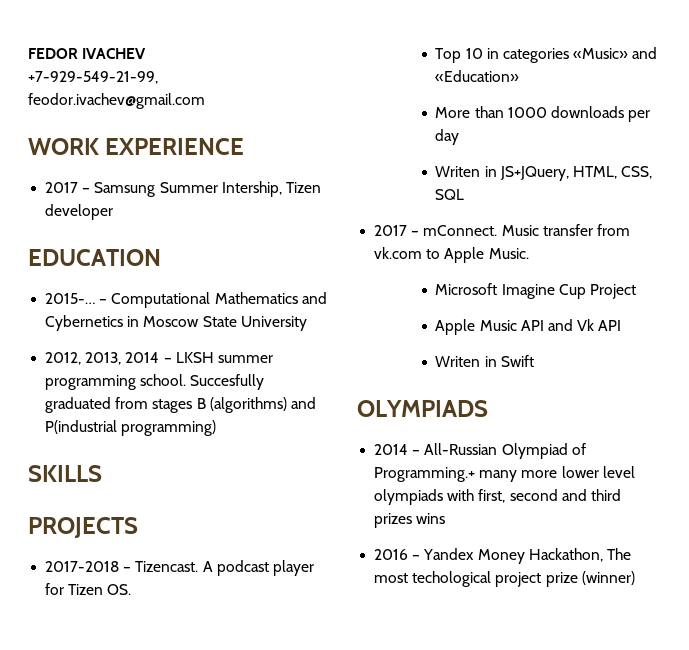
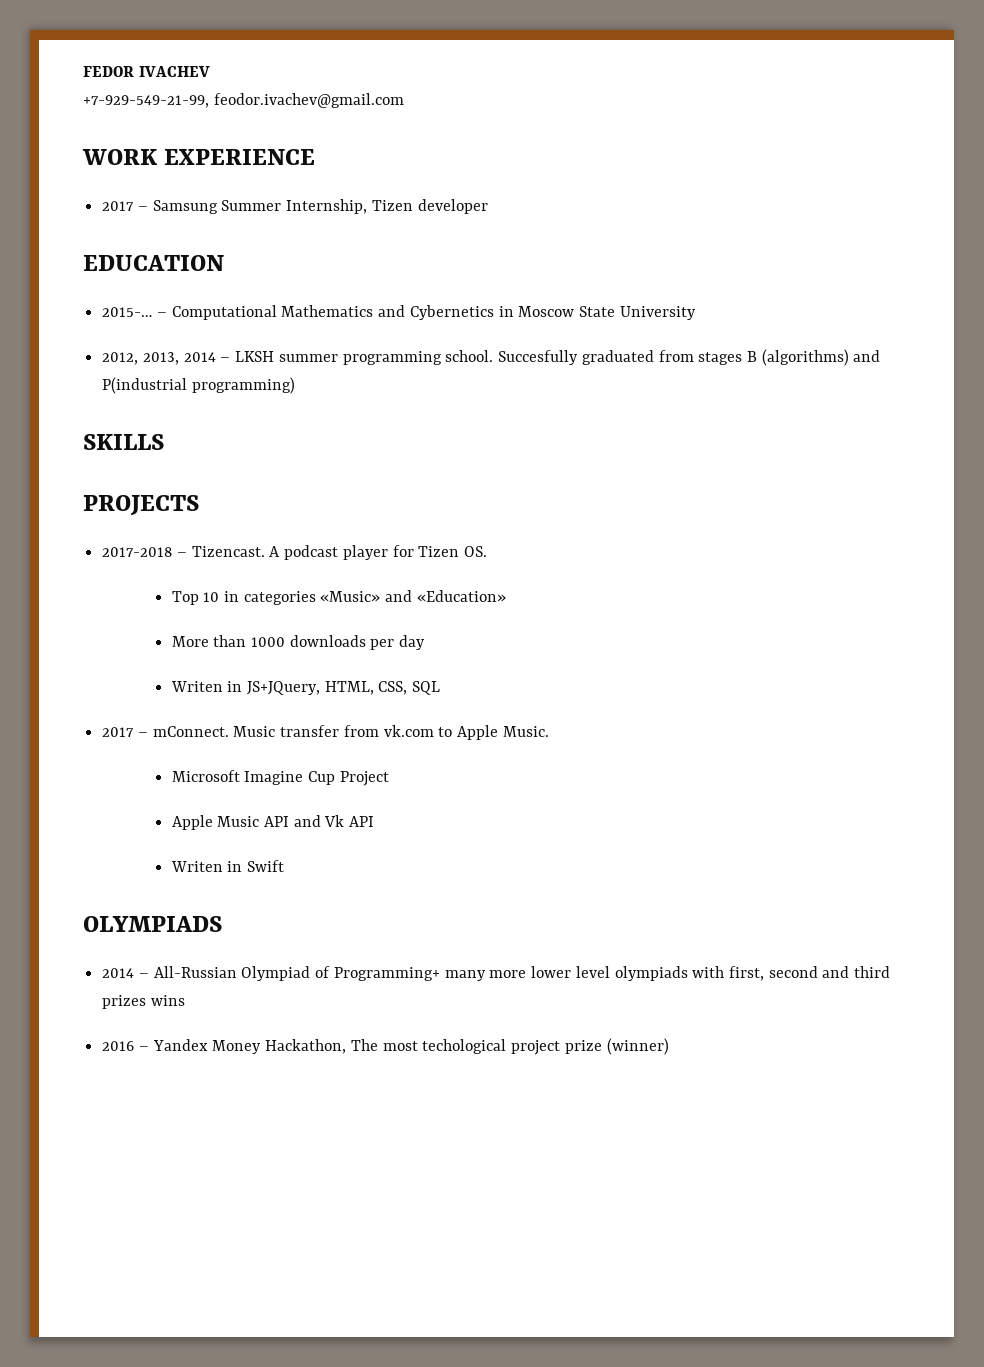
[221,181,282,197] Intership, -> [286,199,368,214] Internship,
[374,467,476,482] Programming.+ -> [333,967,440,981] Programming+

